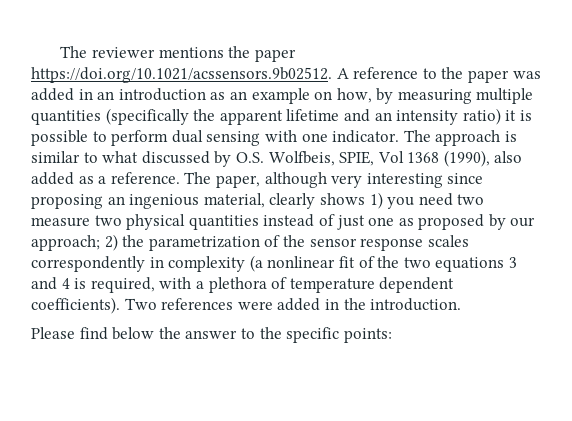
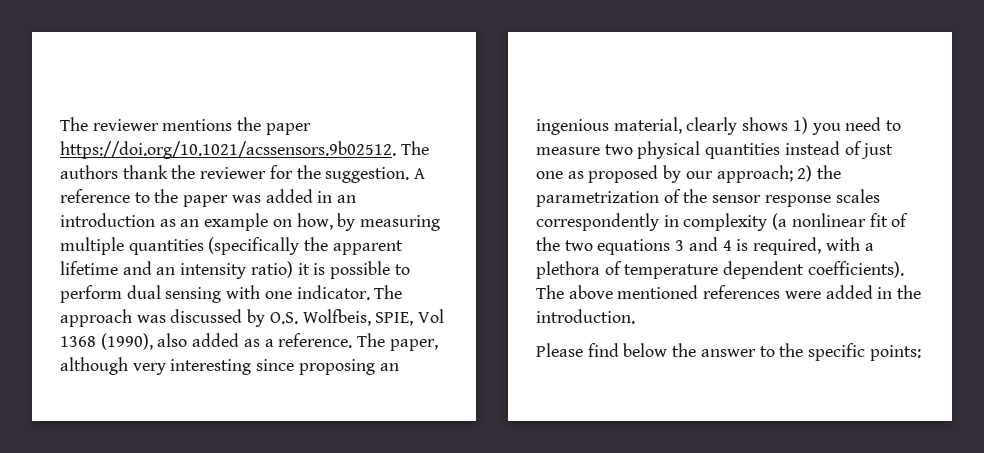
(332, 75) none -> [400,141,429,155] [60,165,410,183] The authors thank the reviewer for the suggestion.
[504,131,517,142] [31,151,139,163] is similar to what -> [136,315,166,323] was
[457,194,485,205] two -> [886,120,902,131] to
[124,298,157,310] Two -> [536,285,699,299] The above mentioned

